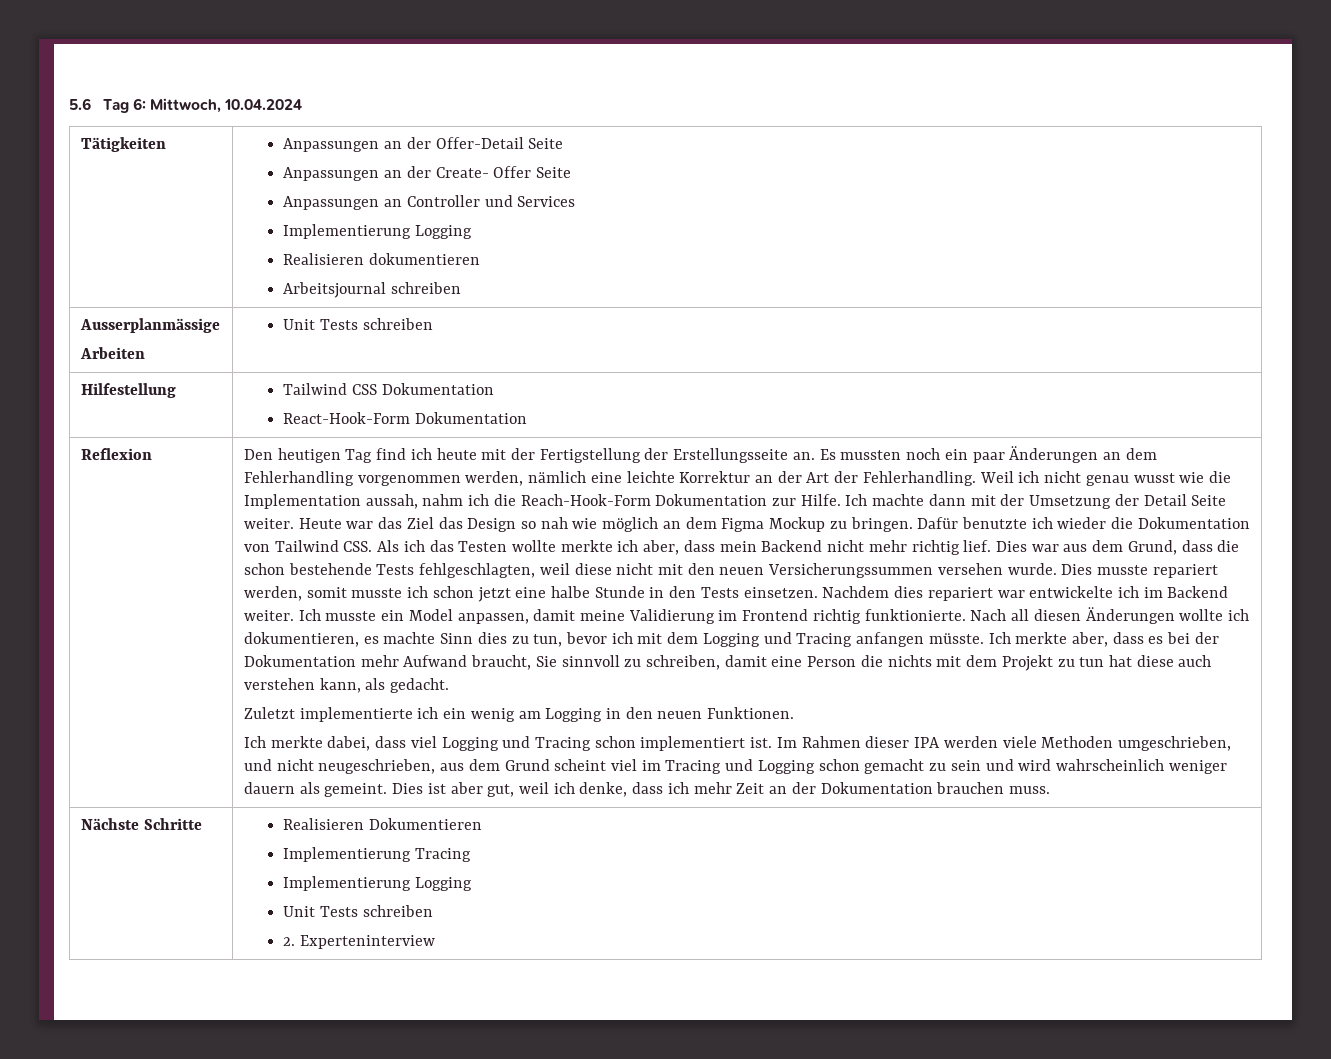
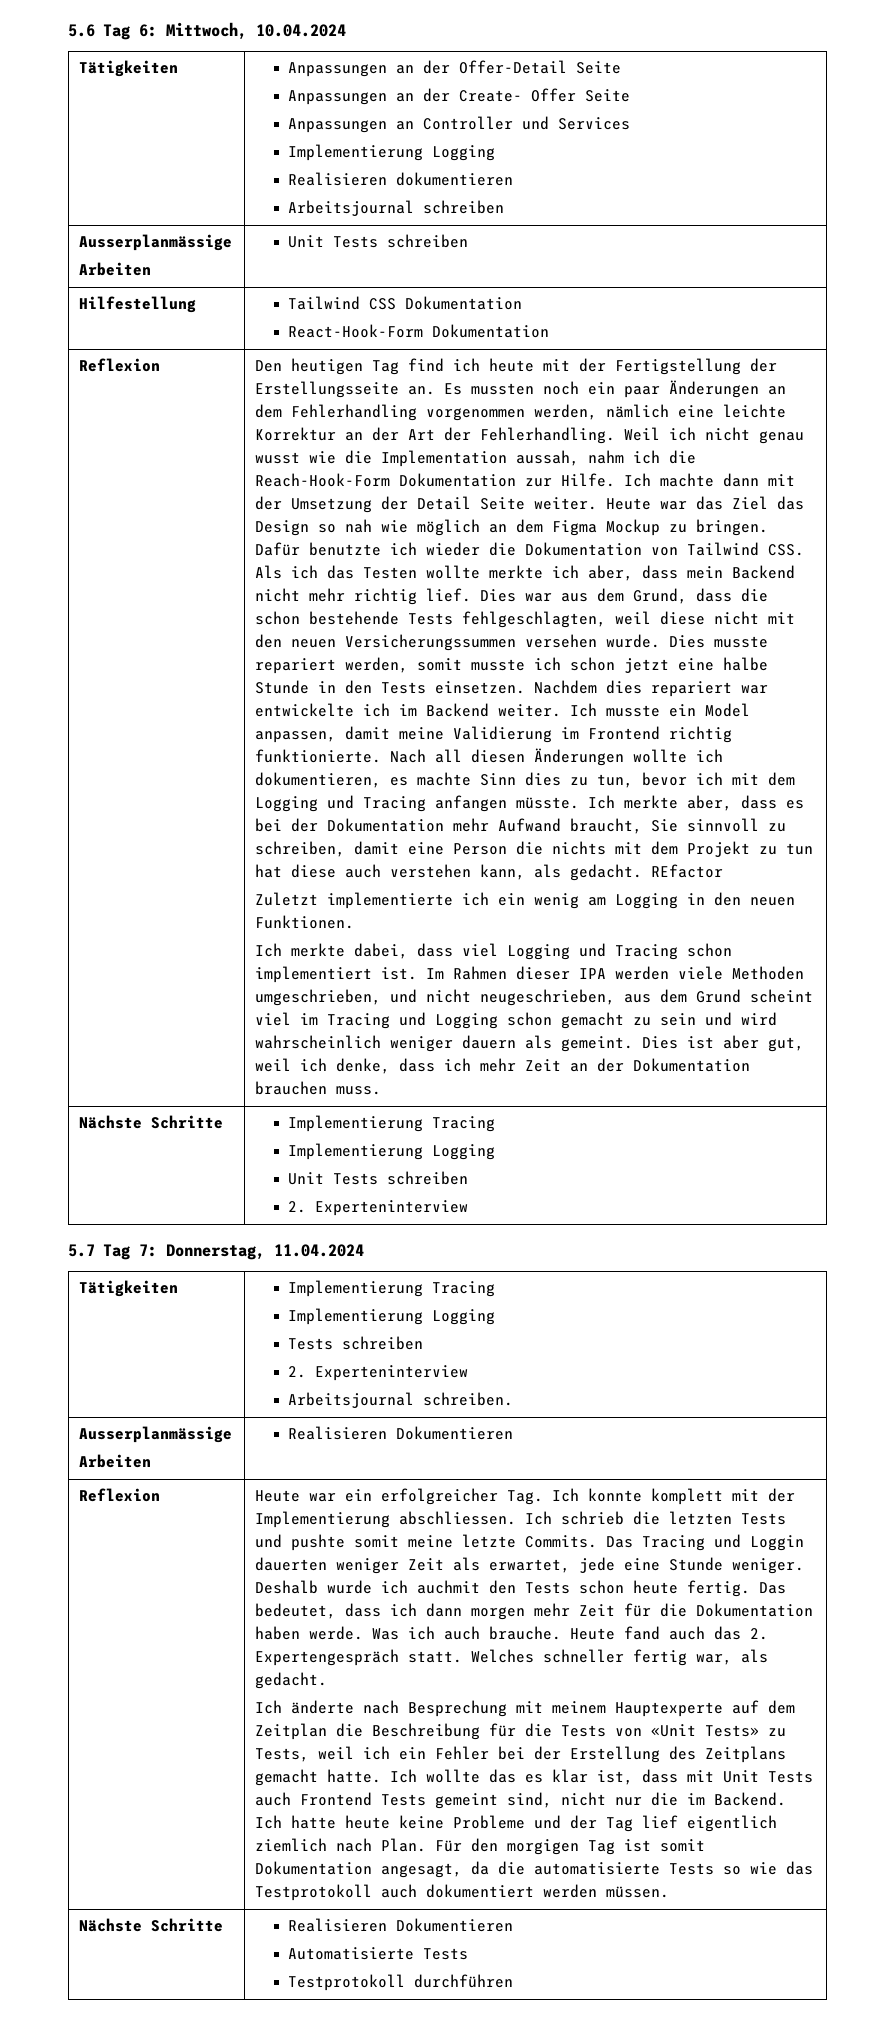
(450, 685) none -> [651,864,724,878] REfactor
[283,818,483,830] Realisieren Dokumentieren // -> (224, 1122) none
(436, 942) none -> [68,1244,364,1260] [79,1280,179,1297] [287,1280,495,1297] [287,1308,495,1325] [287,1336,423,1350] [287,1365,468,1381] [287,1392,513,1408] [79,1426,233,1443] [79,1454,152,1468] [287,1426,513,1440] [79,1488,161,1502] [255,1488,796,1505] [255,1511,787,1528] [255,1534,805,1551] [255,1557,805,1574] [255,1580,787,1597] [255,1603,814,1620] [255,1626,769,1640] [255,1649,769,1666] [255,1672,328,1689] [255,1700,796,1717] [255,1723,787,1740] [255,1746,787,1763] [255,1769,814,1786] [255,1792,787,1809] [255,1815,778,1832] [255,1838,706,1855] [255,1861,814,1878] [255,1884,670,1901] [79,1918,224,1932] [287,1918,513,1932] [287,1947,468,1960] [287,1974,513,1991] // 5.7 Tag 7: Donnerstag, 11.04.2024 // Tätigkeiten | Implementierung Tracing // Implementierung Logging // Tests schreiben // 2. Experteninterview // Arbeitsjournal schreiben. // Ausserplanmässige // Arbeiten | Realisieren Dokumentieren // Reflexion | Heute war ein erfolgreicher Tag. Ich konnte komplett mit der Implementierung abschliessen. Ich schrieb die letzten Tests und pushte somit meine letzte Commits. Das Tracing und Loggin dauerten weniger Zeit als erwartet, jede eine Stunde weniger. Deshalb wurde ich auchmit den Tests schon heute fertig. Das bedeutet, dass ich dann morgen mehr Zeit für die Dokumentation haben werde. Was ich auch brauche. Heute fand auch das 2. Expertengespräch statt. Welches schneller fertig war, als gedacht. // Ich änderte nach Besprechung mit meinem Hauptexperte auf dem Zeitplan die Beschreibung für die Tests von «Unit Tests» zu Tests, weil ich ein Fehler bei der Erstellung des Zeitplans gemacht hatte. Ich wollte das es klar ist, dass mit Unit Tests auch Frontend Tests gemeint sind, nicht nur die im Backend. Ich hatte heute keine Probleme und der Tag lief eigentlich ziemlich nach Plan. Für den morgigen Tag ist somit Dokumentation angesagt, da die automatisierte Tests so wie das Testprotokoll auch dokumentiert werden müssen. // Nächste Schritte | Realisieren Dokumentieren // Automatisierte Tests // Testprotokoll durchführen

